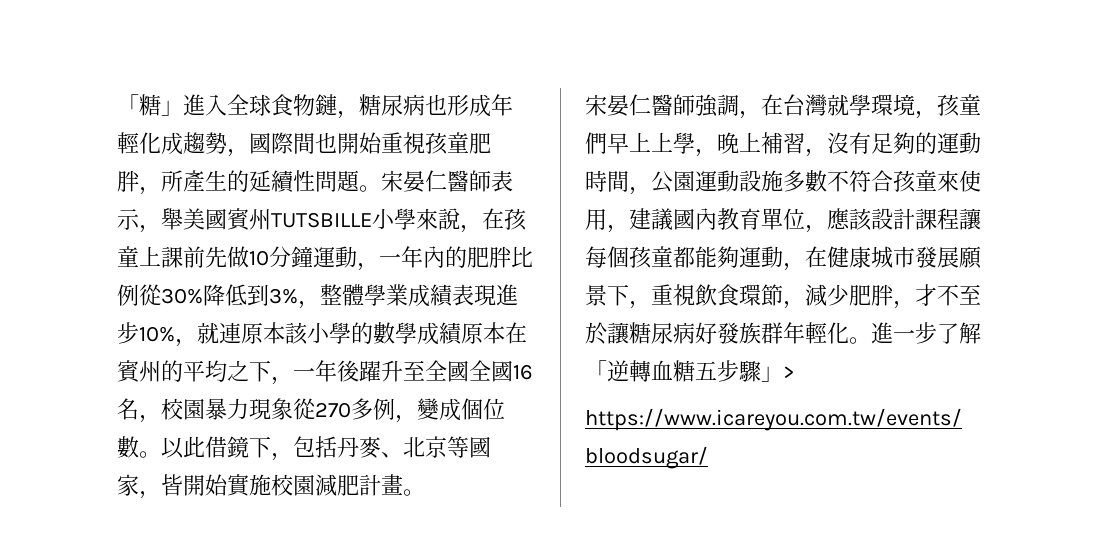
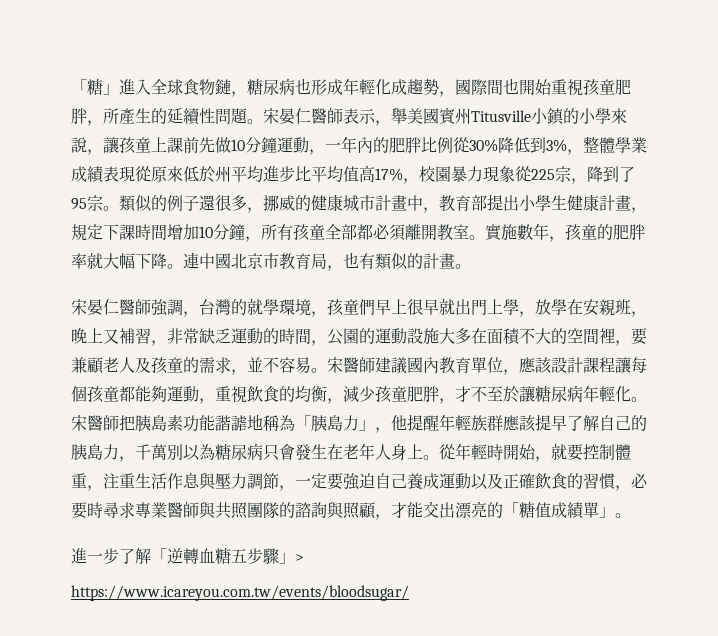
[271,212,372,228] TUTSBILLE -> [471,108,579,125] Titusville小鎮的
[482,208,504,230] 在 -> [103,137,119,153] 讓
[496,284,518,306] [117,322,527,347] [117,360,533,385] [117,398,505,423] [117,436,491,461] [117,474,359,499] 進步10%，就連原本該小學的數學成績原本在賓州的平均之下，一年後躍升至全國全國16名，校園暴力現象從270多例，變成個位數。以此借鏡下，包括丹麥、北京等國家，皆開始實施校園減肥 -> [135,165,635,184] [71,194,647,213] [71,223,646,242] [71,252,423,271] 從原來低於州平均進步比平均值高17%，校園暴力現象從225宗，降到了95宗。類似的例子還很多，挪威的健康城市計畫中，教育部提出小學生健康計畫，規定下課時間增加10分鐘，所有孩童全部都必須離開教室。實施數年，孩童的肥胖率就大幅下降。連中國北京市教育局，也有類似的
[761,94,828,116] 在台灣 -> [199,299,247,315] 台灣的
[651,132,981,157] 上學，晚上補習，沒有足夠的運動 -> [407,299,647,317] [71,328,279,346] 很早就出門上學，放學在安親班，晚上又補習，非常缺乏運動的
(695, 181) none -> [359,328,375,344] 的
[783,170,981,193] [585,209,629,233] 多數不符合孩童來使用， -> [439,328,647,346] [71,357,375,375] 大多在面積不大的空間裡，要兼顧老人及孩童的需求，並不容易。宋醫師
[805,246,982,269] [585,284,849,309] 在健康城市發展願景下，重視飲食環節，減少 -> [215,386,407,404] 重視飲食的均衡，減少孩童
[695,322,871,344] 好發族群年輕化。 -> [583,385,647,402] [71,414,647,433] [71,443,631,462] [71,473,648,491] [71,501,631,520] 年輕化。宋醫師把胰島素功能諧謔地稱為「胰島力」，他提醒年輕族群應該提早了解自己的胰島力，千萬別以為糖尿病只會發生在老年人身上。從年輕時開始，就要控制體重，注重生活作息與壓力調節，一定要強迫自己養成運動以及正確飲食的習慣，必要時尋求專業醫師與共照團隊的諮詢與照顧，才能交出漂亮的「糖值成績單」。 //

